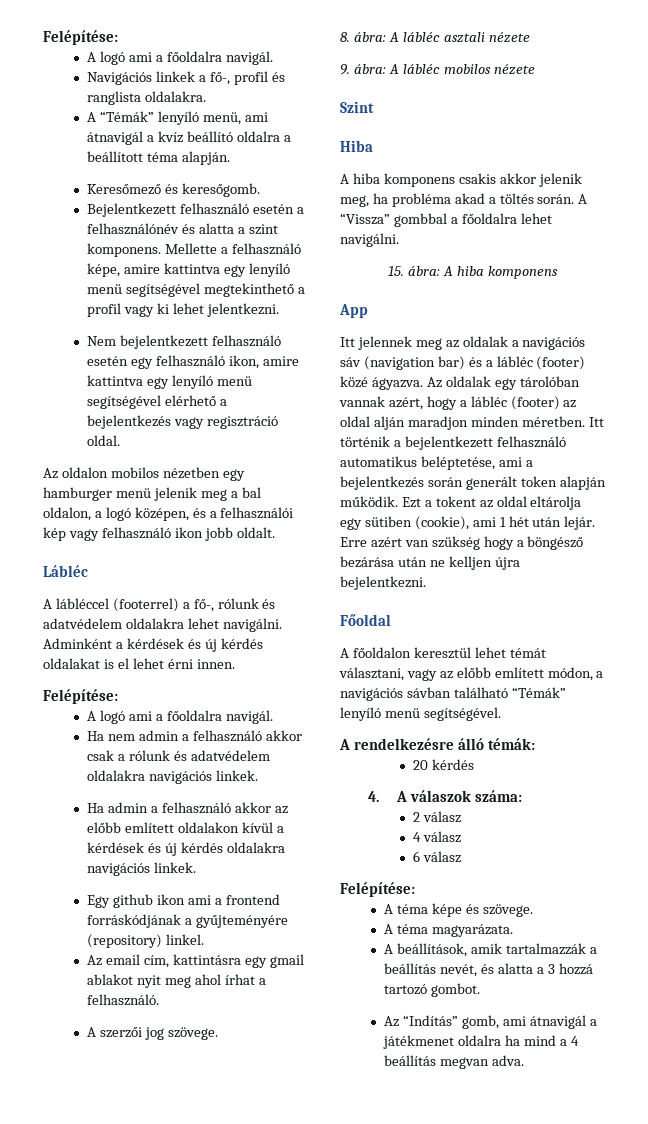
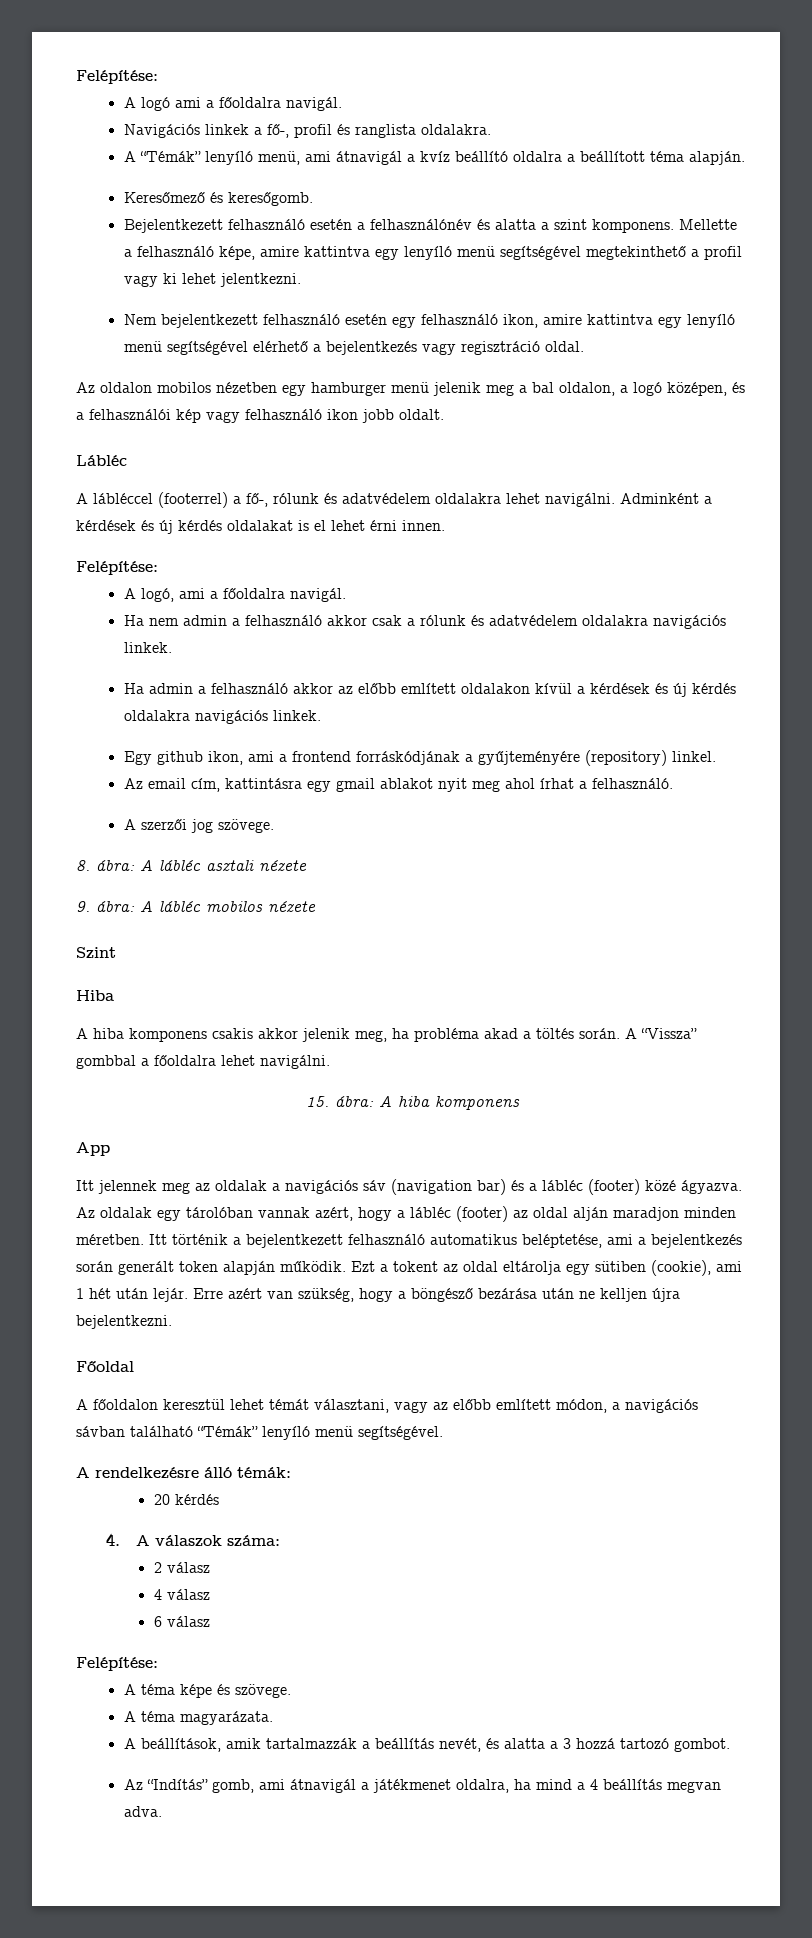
[100,710,126,724] logó -> [140,588,174,602] logó,
[157,894,186,905] ikon -> [207,751,243,765] ikon,
[431,536,480,550] szükség -> [298,1288,354,1302] szükség,
[458,1035,502,1046] oldalra -> [455,1779,509,1793] oldalra,

